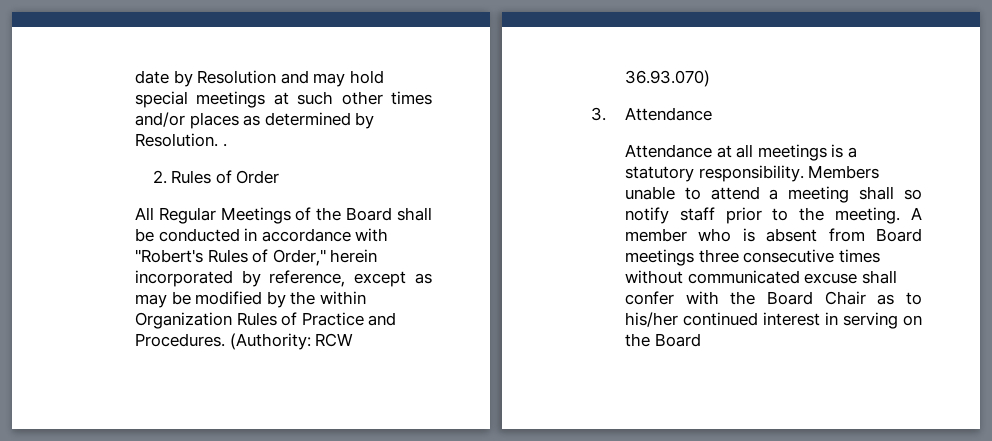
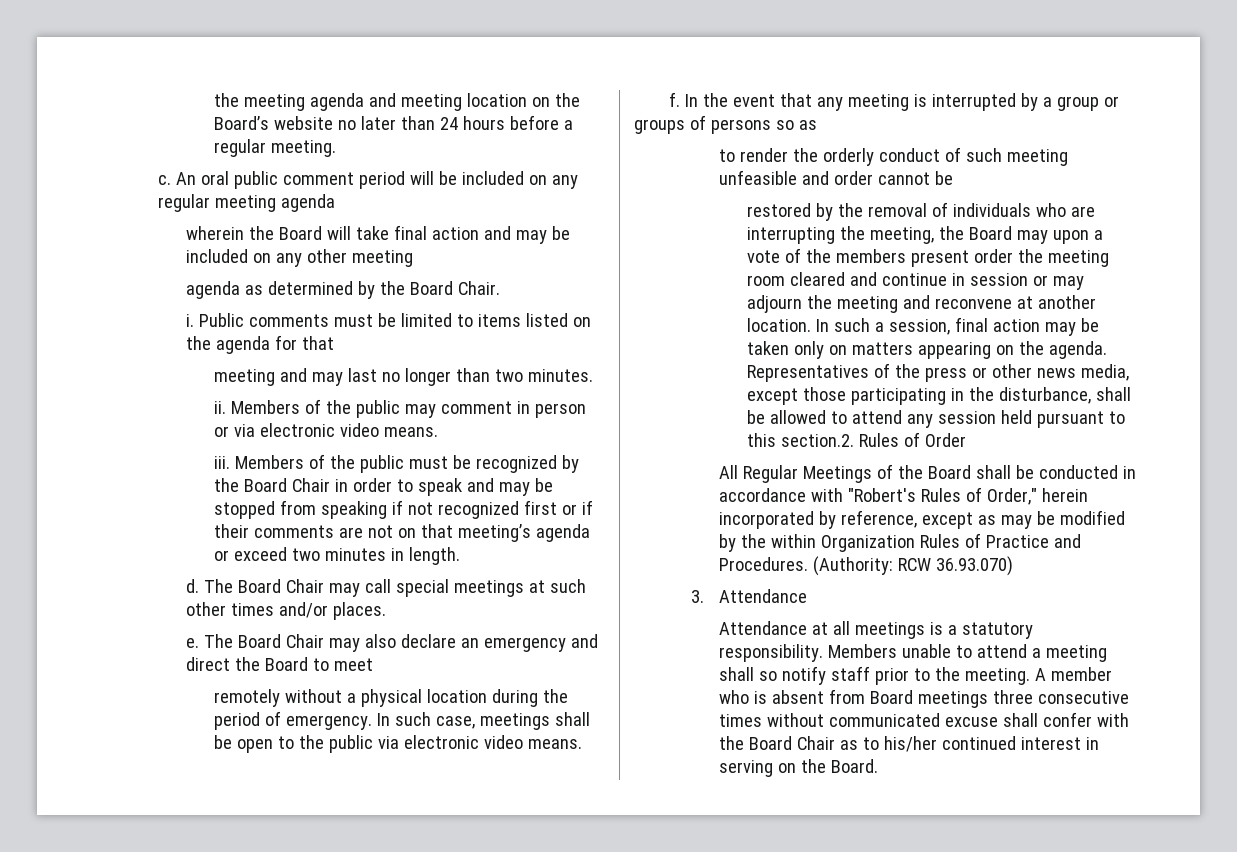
[134,70,384,87] date by Resolution and may hold -> [214,93,581,111] [214,115,574,130] [214,139,337,157] [157,171,578,189] [157,194,335,212] [185,225,570,244] [185,249,413,267] [185,281,500,299] [185,313,591,327] [185,335,334,354] [214,368,594,386] [214,399,587,418] [214,423,439,437] [214,454,580,473] [214,478,554,496] [214,500,594,519] [214,524,591,542] [214,547,461,565] [185,579,391,597] the meeting agenda and meeting location on the Board’s website no later than 24 hours before a regular meeting. // c. An oral public comment period will be included on any regular meeting agenda // wherein the Board will take final action and may be included on any other meeting // agenda as determined by the Board Chair. // i. Public comments must be limited to items listed on the agenda for that // meeting and may last no longer than two minutes. // ii. Members of the public may comment in person or via electronic video means. // iii. Members of the public must be recognized by the Board Chair in order to speak and may be stopped from speaking if not recognized first or if their comments are not on that meeting’s agenda or exceed two minutes in length. // d. The Board Chair may call
[189,112,375,129] [134,133,227,147] [152,170,167,184] places as determined by Resolution. . // 2. -> [332,602,386,620] [185,634,598,652] [185,657,373,671] [214,689,569,707] [214,711,591,730] [214,735,583,753] [668,92,1119,111] [634,115,817,134] [718,147,1068,166] [718,170,953,185] [747,202,1096,221] [747,226,1104,244] [747,248,1110,267] [747,272,1085,290] [747,295,1097,313] [747,317,1100,336] [747,341,1108,359] [747,363,1130,382] [747,387,1132,405] [747,410,1126,428] [747,433,855,447] places. // e. The Board Chair may also declare an emergency and direct the Board to meet // remotely without a physical location during the period of emergency. In such case, meetings shall be open to the public via electronic video means. // f. In the event that any meeting is interrupted by a group or groups of persons so as // to render the orderly conduct of such meeting unfeasible and order cannot be // restored by the removal of individuals who are interrupting the meeting, the Board may upon a vote of the members present order the meeting room cleared and continue in session or may adjourn the meeting and reconvene at another location. In such a session, final action may be taken only on matters appearing on the agenda. Representatives of the press or other news media, except those participating in the disturbance, shall be allowed to attend any session held pursuant to this section.2.
[654,333,701,347] Board -> [830,759,878,773] Board.

